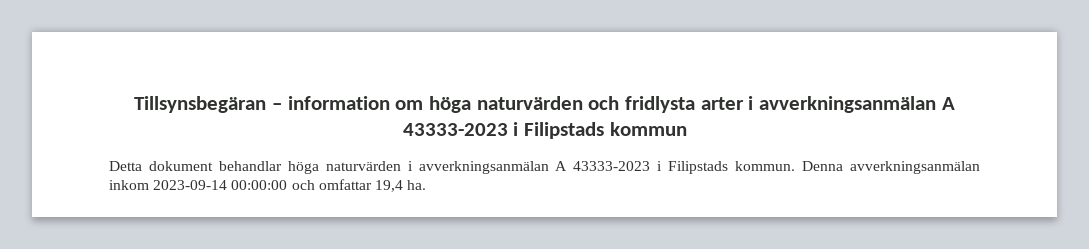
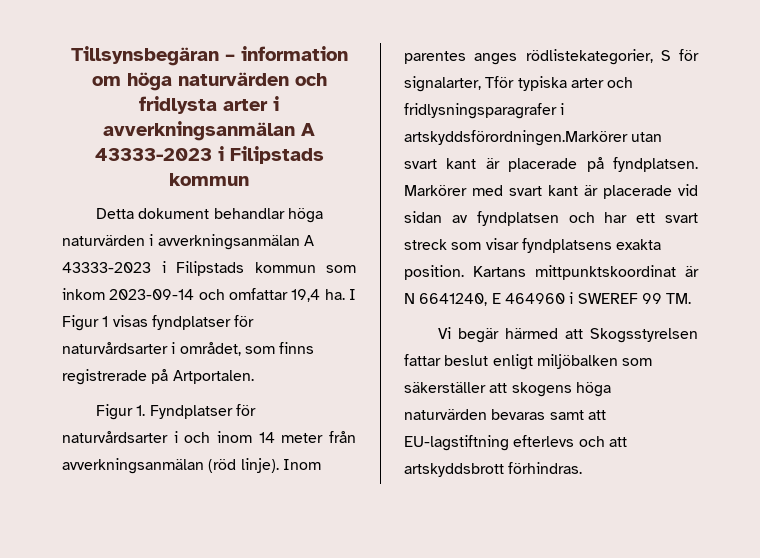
[735,161,980,174] kommun. Denna avverkningsanmälan -> [254,262,356,273] kommun som
[231,180,288,190] 00:00:00 -> (195, 294) none
(427, 185) none -> [349,289,356,300] [62,315,255,331] [62,342,315,356] [62,369,254,385] [95,404,256,420] [62,431,356,443] [62,458,321,474] [404,49,699,65] [404,76,634,92] [404,103,565,119] [404,130,663,146] [404,157,698,172] [404,184,698,199] [404,211,698,226] [404,238,662,253] [404,265,699,280] [404,292,692,306] [437,327,698,343] [404,354,653,370] [404,382,611,397] [404,409,606,420] [404,435,627,451] [404,462,583,477] I Figur 1 visas fyndplatser för naturvårdsarter i området, som finns registrerade på Artportalen. // Figur 1. Fyndplatser för naturvårdsarter i och inom 14 meter från avverkningsanmälan (röd linje). Inom parentes anges rödlistekategorier, S för signalarter, Tför typiska arter och fridlysningsparagrafer i artskyddsförordningen.Markörer utan svart kant är placerade på fyndplatsen. Markörer med svart kant är placerade vid sidan av fyndplatsen och har ett svart streck som visar fyndplatsens exakta position. Kartans mittpunktskoordinat är N 6641240, E 464960 i SWEREF 99 TM. // Vi begär härmed att Skogsstyrelsen fattar beslut enligt miljöbalken som säkerställer att skogens höga naturvärden bevaras samt att EU-lagstiftning efterlevs och att artskyddsbrott förhindras.

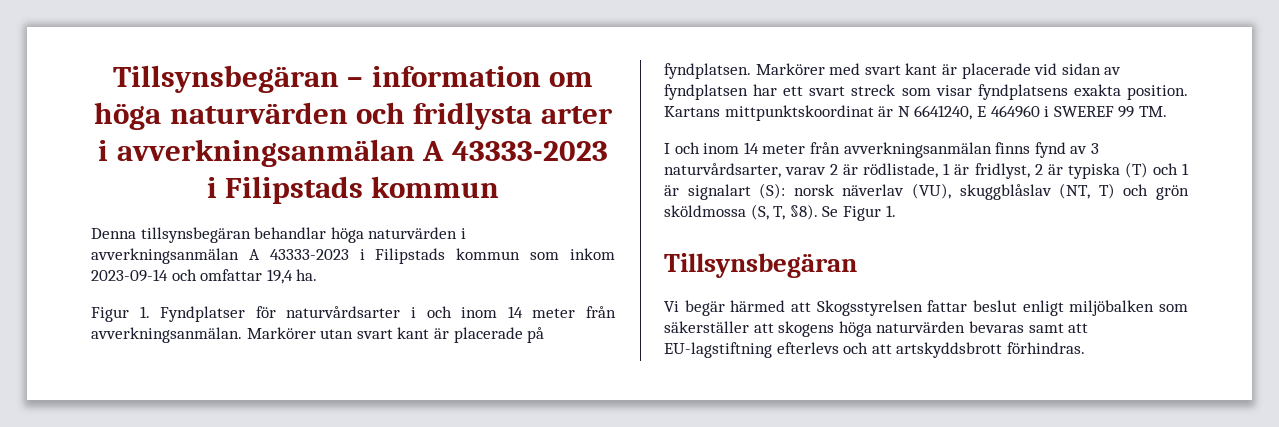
[95,208,210,219] Detta dokument -> [91,227,251,243] Denna tillsynsbegäran
[349,289,356,300] [62,315,255,331] [62,342,315,356] [62,369,254,385] I Figur 1 visas fyndplatser för naturvårdsarter i området, som finns registrerade på Artportalen. -> (318, 275) none
[62,458,321,474] [404,49,699,65] [404,76,634,92] [404,103,565,119] [404,130,628,146] avverkningsanmälan (röd linje). Inom parentes anges rödlistekategorier, S för signalarter, Tför typiska arter och fridlysningsparagrafer i artskyddsförordningen.Markörer -> [91,327,316,343] avverkningsanmälan. Markörer
[568,212,595,223] och -> (748, 92) none
(692, 298) none -> [664,142,1099,158] [664,162,1190,179] [664,183,1189,200] [664,204,896,221] [664,253,857,278] // I och inom 14 meter från avverkningsanmälan finns fynd av 3 naturvårdsarter, varav 2 är rödlistade, 1 är fridlyst, 2 är typiska (T) och 1 är signalart (S): norsk näverlav (VU), skuggblåslav (NT, T) och grön sköldmossa (S, T, §8). Se Figur 1. // Tillsynsbegäran

